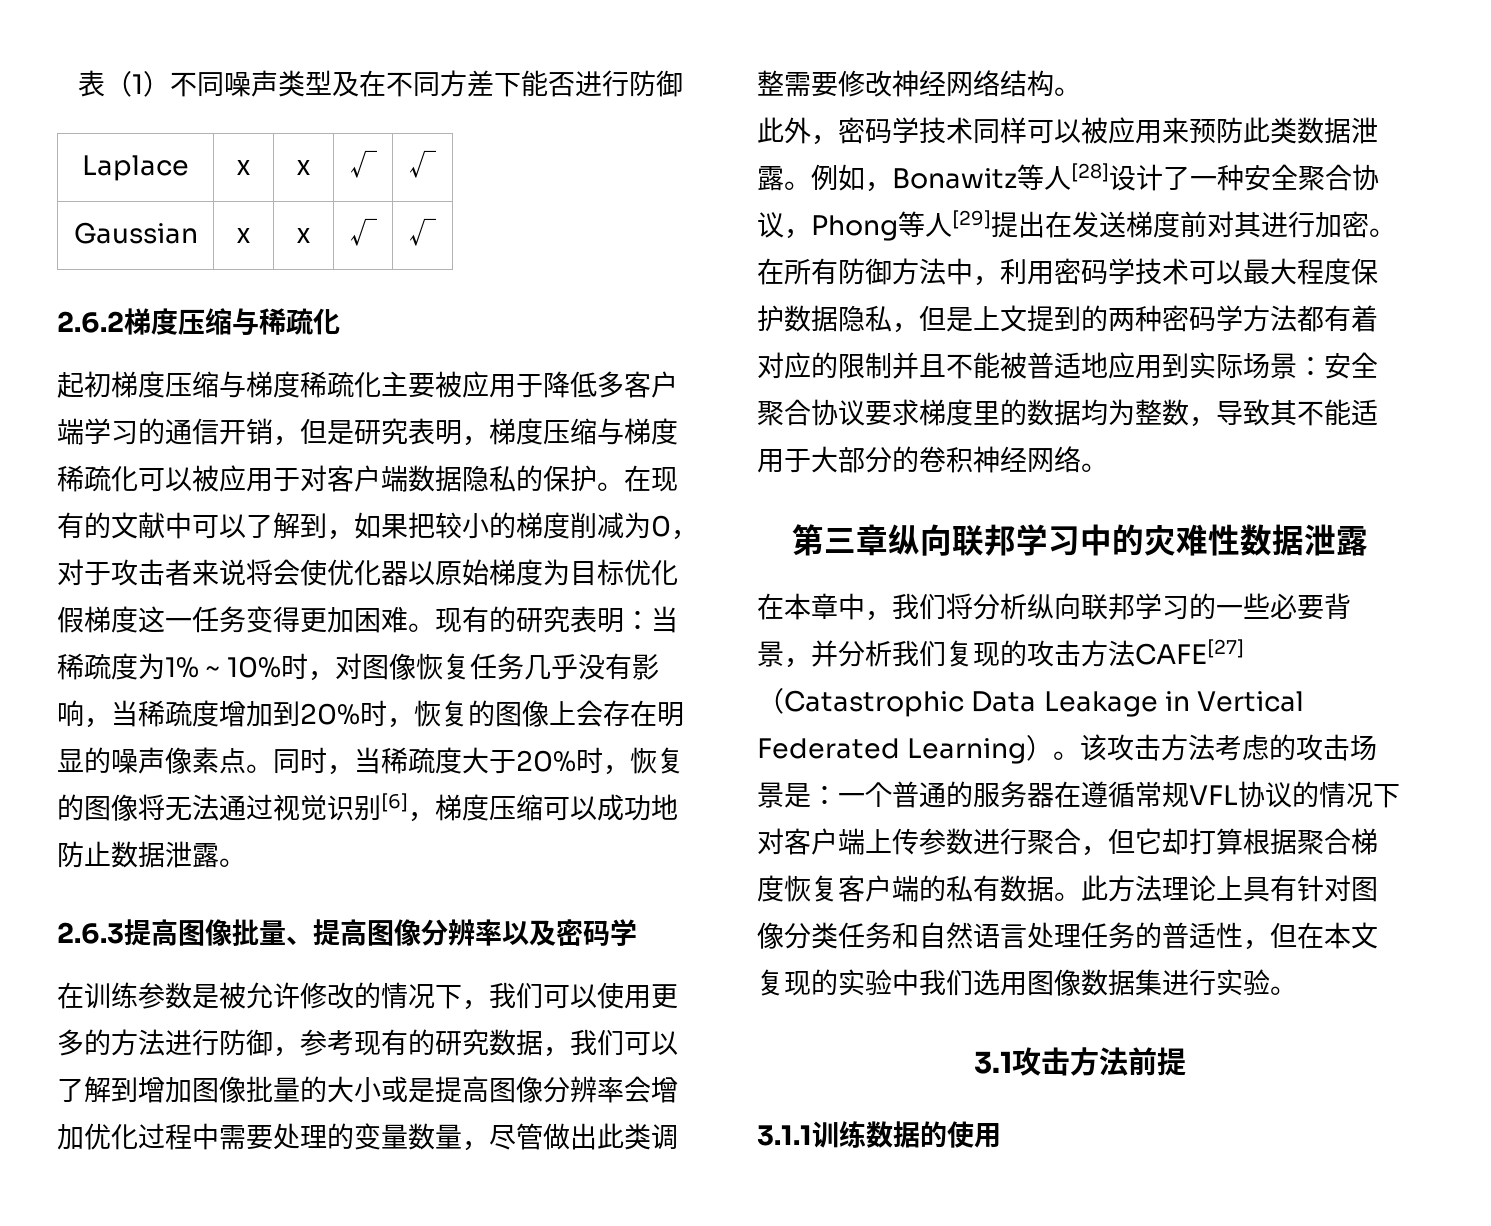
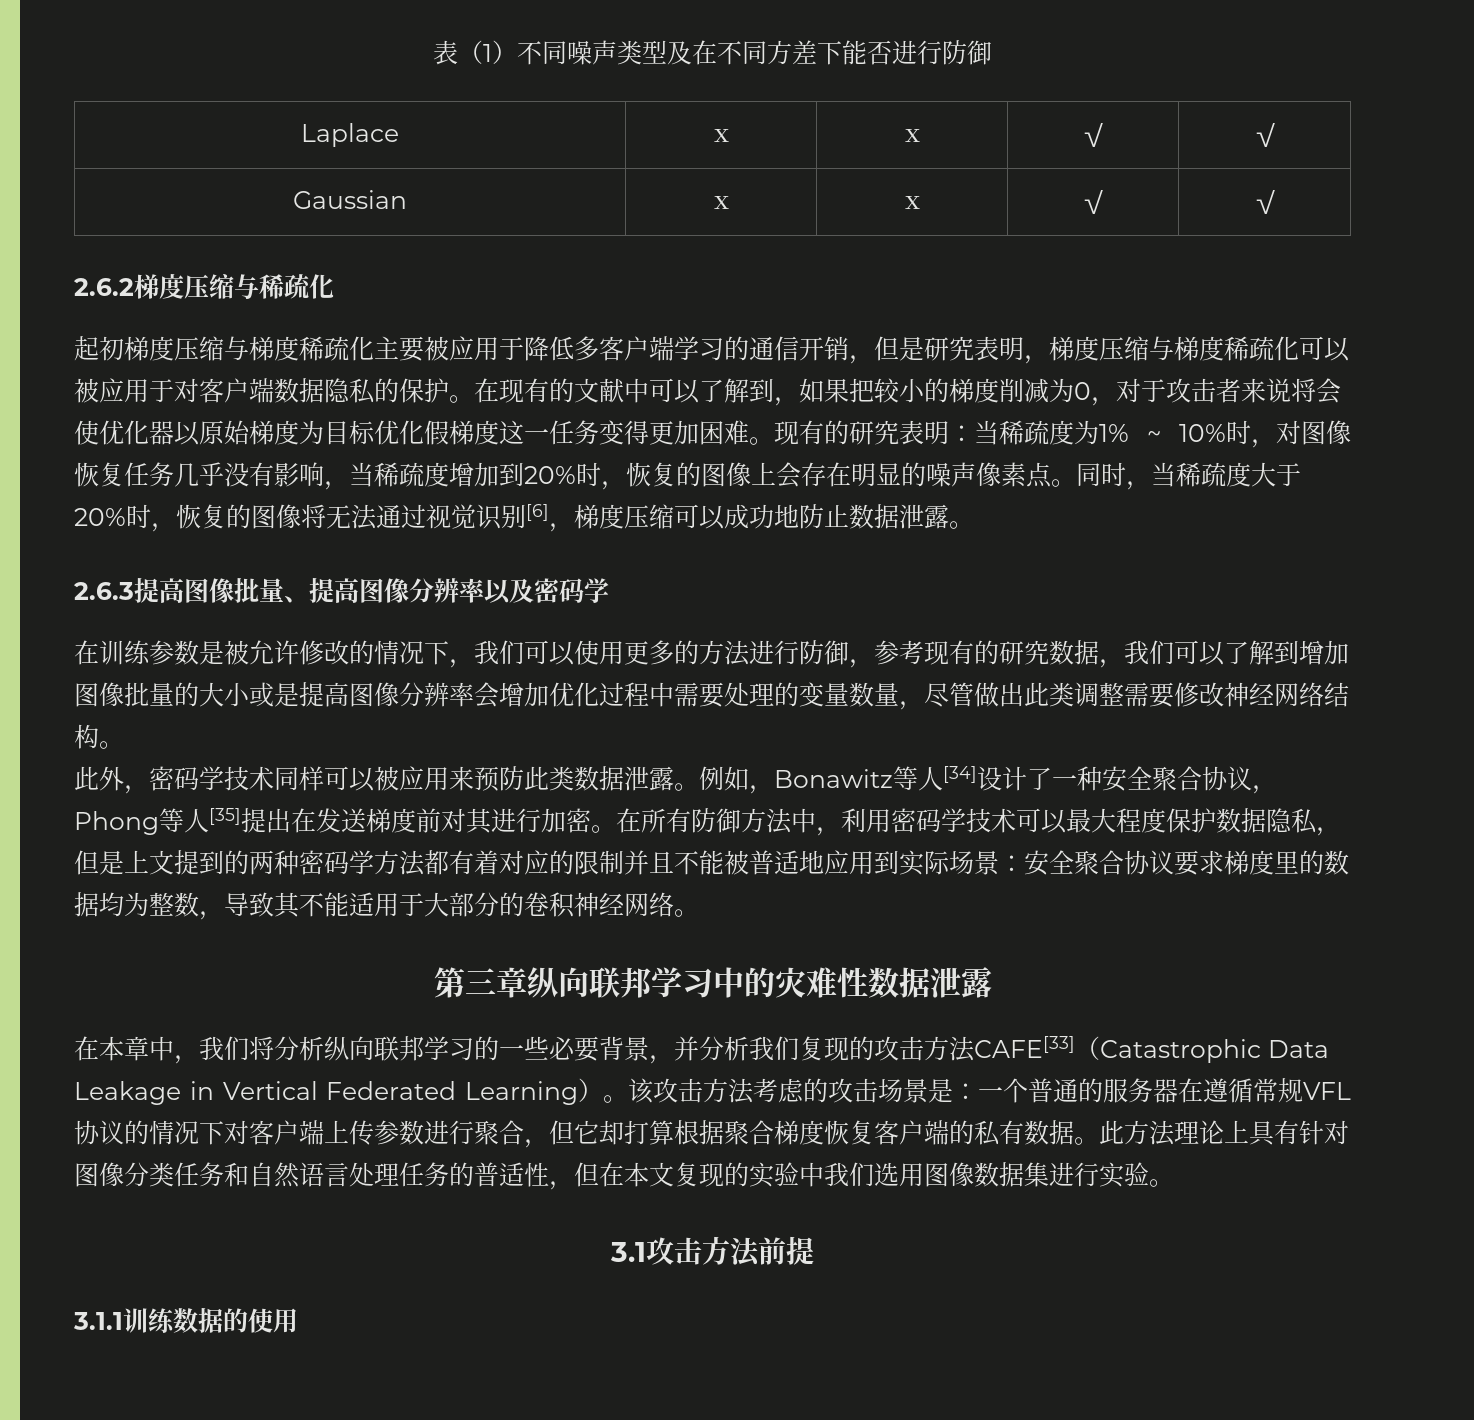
[1071,163,1109,182] [28] -> [943,766,977,783] [34]
[952,210,991,229] [29] -> [209,808,241,825] [35]
[1135,639,1244,665] CAFE[27] -> [974,1036,1075,1058] CAFE[33]

